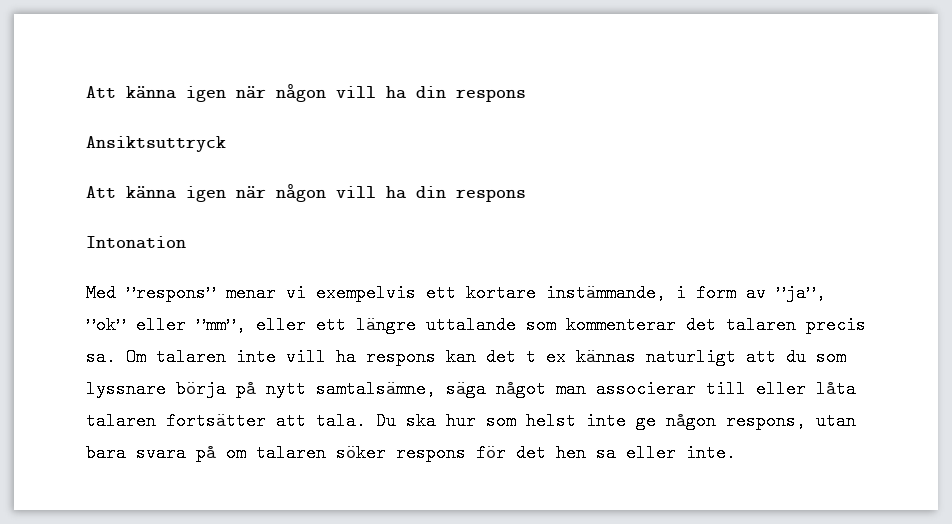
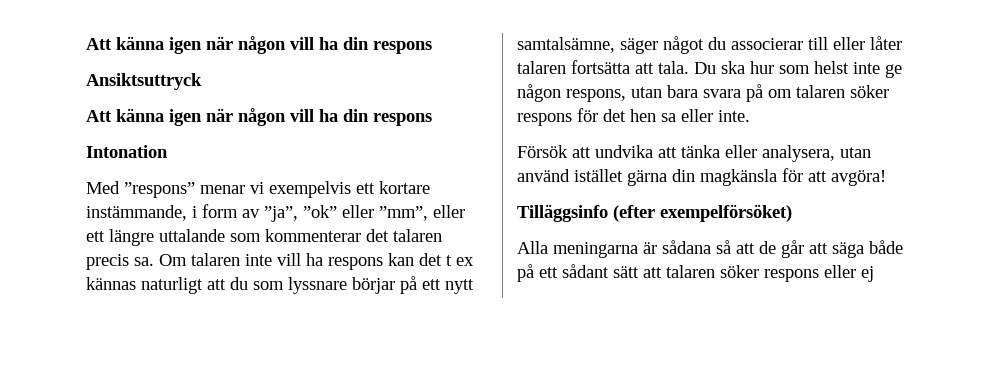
[176,380,856,398] [86,412,266,430] börja på nytt samtalsämne, säga något man associerar till eller låta talaren fortsätter -> [352,276,474,294] [517,36,902,54] [517,60,630,74] börjar på ett nytt samtalsämne, säger något du associerar till eller låter talaren fortsätta
(736, 453) none -> [517,145,871,162] [517,168,886,186] [517,204,792,222] [517,240,903,258] [517,264,874,282] // Försök att undvika att tänka eller analysera, utan använd istället gärna din magkänsla för att avgöra! // Tilläggsinfo (efter exempelförsöket) // Alla meningarna är sådana så att de går att säga både på ett sådant sätt att talaren söker respons eller ej

